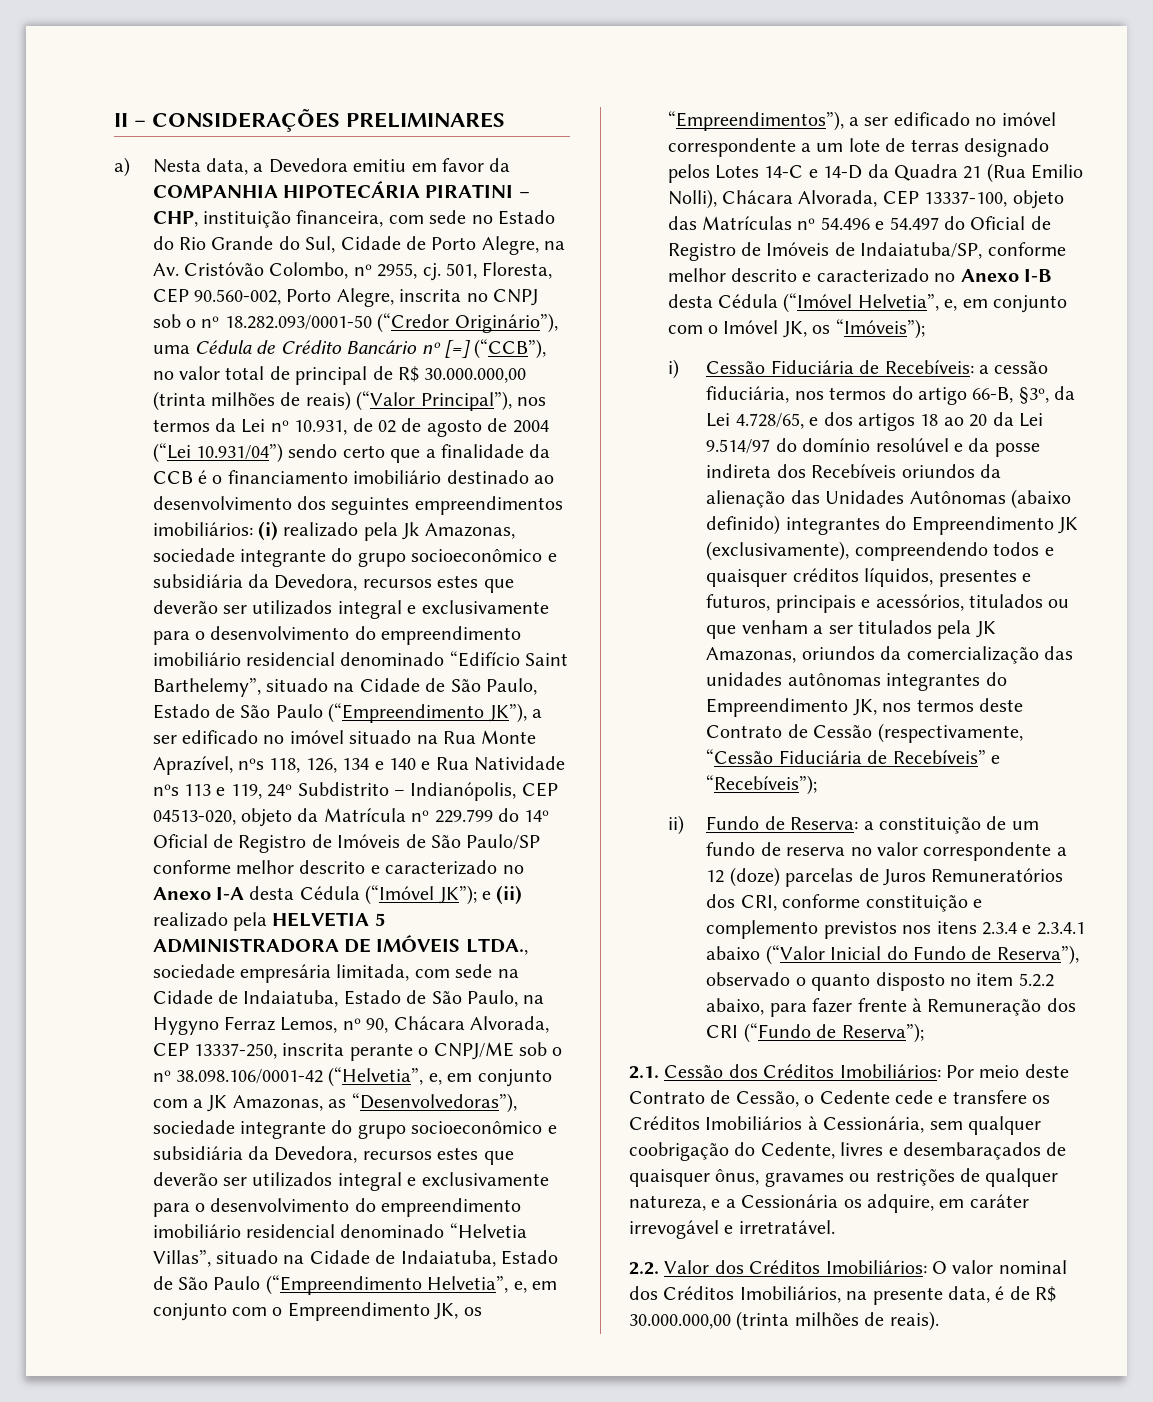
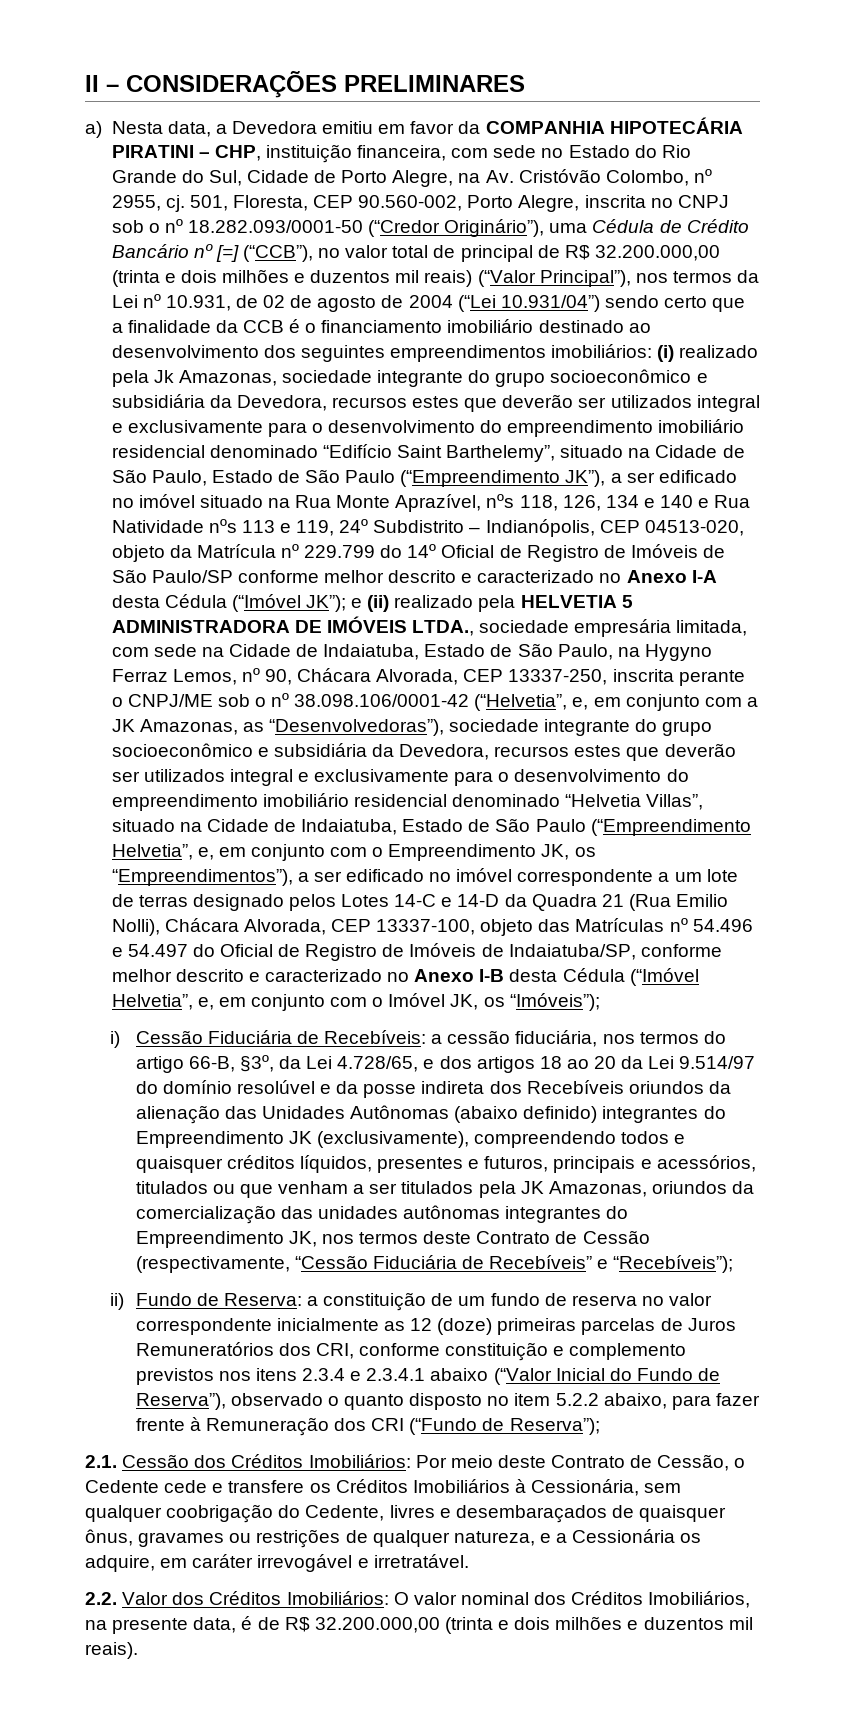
[424,368,527,383] [152,391,301,411] 30.000.000,00 (trinta milhões de -> [594,245,720,261] [111,269,420,287] 32.200.000,00 (trinta e dois milhões e duzentos mil
[1056,847,1067,856] a -> [276,1318,405,1331] inicialmente as
(780, 877) none -> [497,1318,577,1335] primeiras
[629,1311,885,1331] 30.000.000,00 (trinta milhões de -> [314,1616,753,1634] 32.200.000,00 (trinta e dois milhões e duzentos mil

